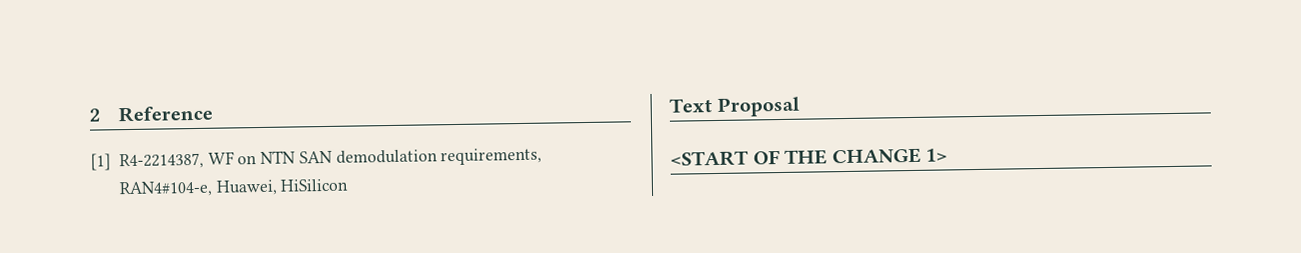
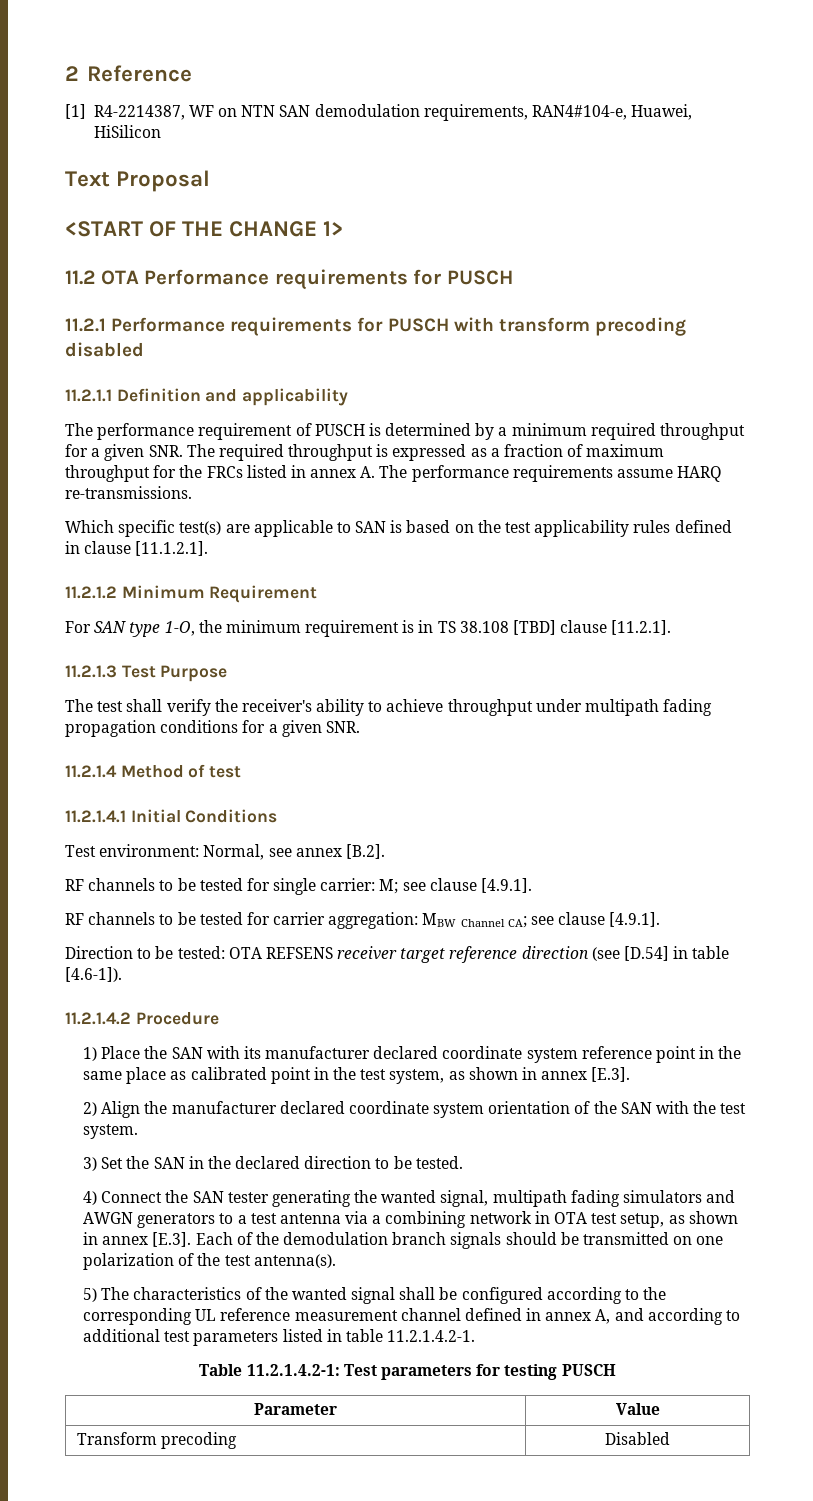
(949, 155) none -> [65,269,513,290] [65,317,686,336] [65,342,144,357] [65,388,349,406] [65,423,746,440] [65,444,665,461] [65,465,723,482] [65,486,192,499] [65,520,732,537] [65,541,209,556] [65,585,318,603] [65,620,672,637] [65,665,228,682] [65,699,713,716] [65,720,360,737] [65,764,242,778] [65,809,278,823] [65,844,385,860] [65,878,533,895] [65,912,661,929] [65,946,730,963] [65,967,122,982] [65,1012,219,1025] [82,1046,742,1063] [82,1067,631,1084] [82,1101,747,1118] [82,1124,138,1139] [82,1156,463,1171] [82,1190,736,1207] [82,1211,738,1228] [82,1232,724,1249] [82,1253,336,1270] [82,1287,667,1304] [82,1308,740,1325] [82,1329,476,1346] [199,1364,616,1380] [254,1403,337,1415] [615,1403,660,1415] [76,1432,238,1449] [605,1432,670,1445] // 11.2 OTA Performance requirements for PUSCH // 11.2.1 Performance requirements for PUSCH with transform precoding disabled // 11.2.1.1 Definition and applicability // The performance requirement of PUSCH is determined by a minimum required throughput for a given SNR. The required throughput is expressed as a fraction of maximum throughput for the FRCs listed in annex A. The performance requirements assume HARQ re-transmissions. // Which specific test(s) are applicable to SAN is based on the test applicability rules defined in clause [11.1.2.1]. // 11.2.1.2 Minimum Requirement // For SAN type 1-O, the minimum requirement is in TS 38.108 [TBD] clause [11.2.1]. // 11.2.1.3 Test Purpose // The test shall verify the receiver's ability to achieve throughput under multipath fading propagation conditions for a given SNR. // 11.2.1.4 Method of test // 11.2.1.4.1 Initial Conditions // Test environment: Normal, see annex [B.2]. // RF channels to be tested for single carrier: M; see clause [4.9.1]. // RF channels to be tested for carrier aggregation: MBW Channel CA; see clause [4.9.1]. // Direction to be tested: OTA REFSENS receiver target reference direction (see [D.54] in table [4.6-1]). // 11.2.1.4.2 Procedure // 1) Place the SAN with its manufacturer declared coordinate system reference point in the same place as calibrated point in the test system, as shown in annex [E.3]. // 2) Align the manufacturer declared coordinate system orientation of the SAN with the test system. // 3) Set the SAN in the declared direction to be tested. // 4) Connect the SAN tester generating the wanted signal, multipath fading simulators and AWGN generators to a test antenna via a combining network in OTA test setup, as shown in annex [E.3]. Each of the demodulation branch signals should be transmitted on one polarization of the test antenna(s). // 5) The characteristics of the wanted signal shall be configured according to the corresponding UL reference measurement channel defined in annex A, and according to additional test parameters listed in table 11.2.1.4.2-1. // Table 11.2.1.4.2-1: Test parameters for testing PUSCH // Parameter | Value // Transform precoding | Disabled

